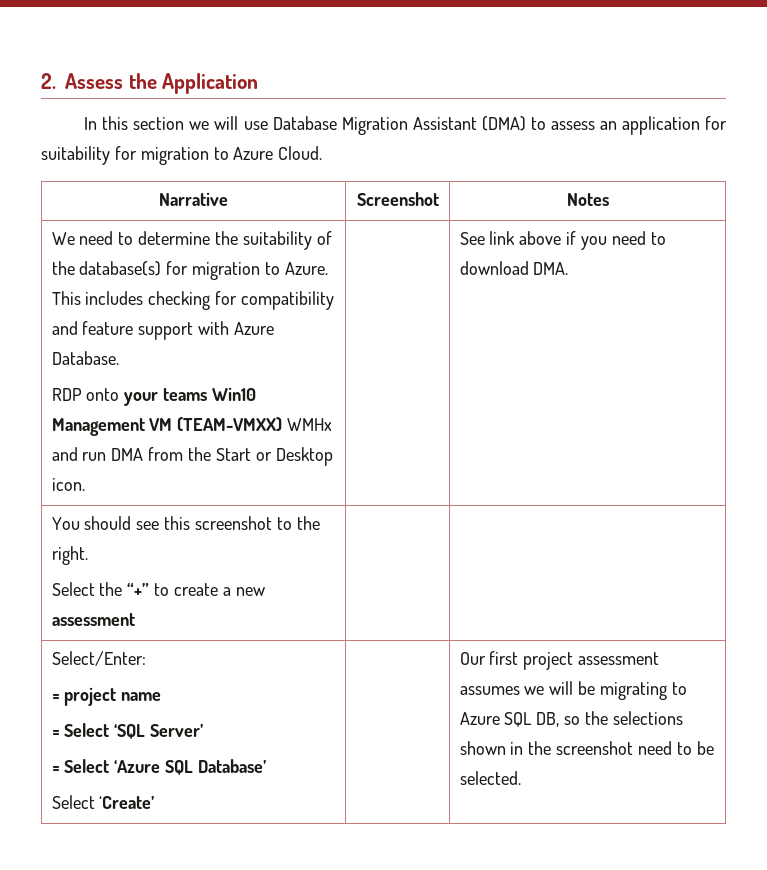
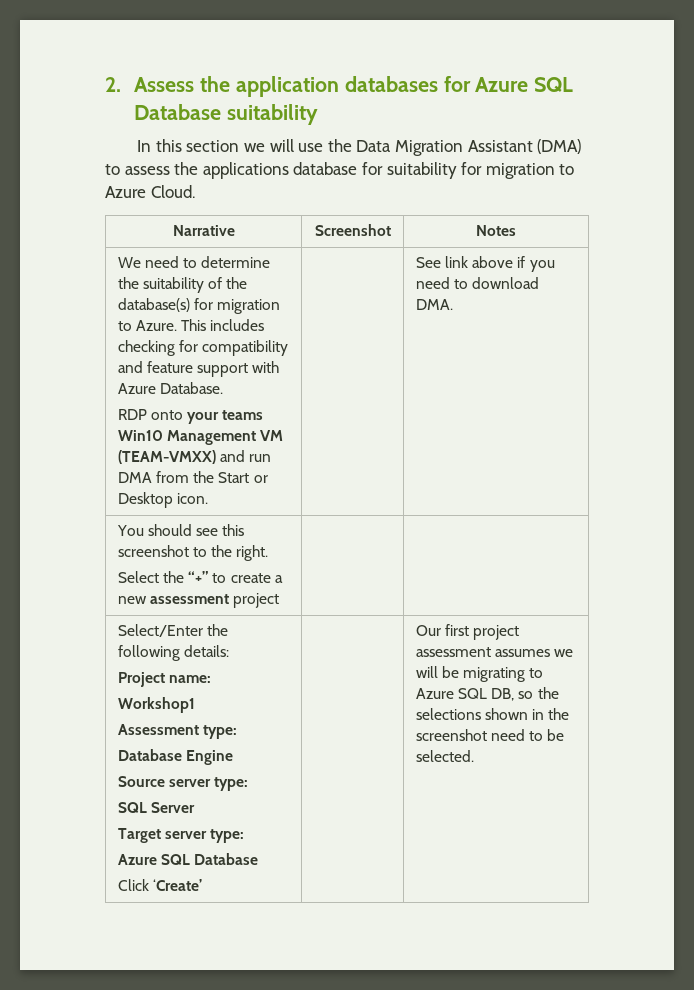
[162,73,259,94] Application -> [235,76,574,97] [134,104,319,125] application databases for Azure SQL Database suitability
[272,116,337,130] Database -> [327,139,392,152] the Data
[599,116,700,135] an application -> [174,162,358,179] the applications database
[287,418,333,431] WMHx -> (216, 457) none
[51,651,146,666] [51,687,162,706] [51,723,204,739] [51,759,267,775] [51,795,95,809] | | // Select/Enter: // = project name // = Select ‘SQL Server’ // = Select ‘Azure SQL Database’ // Select -> [233,593,280,608] [117,624,229,637] [117,645,230,661] [117,672,212,687] [117,697,195,713] [117,724,238,739] [117,749,234,765] [117,776,249,791] [117,802,196,813] [117,828,245,843] [117,853,259,865] [117,879,149,891] project | | // Select/Enter the following details: // Project name: // Workshop1 // Assessment type: // Database Engine // Source server type: // SQL Server // Target server type: // Azure SQL Database // Click

